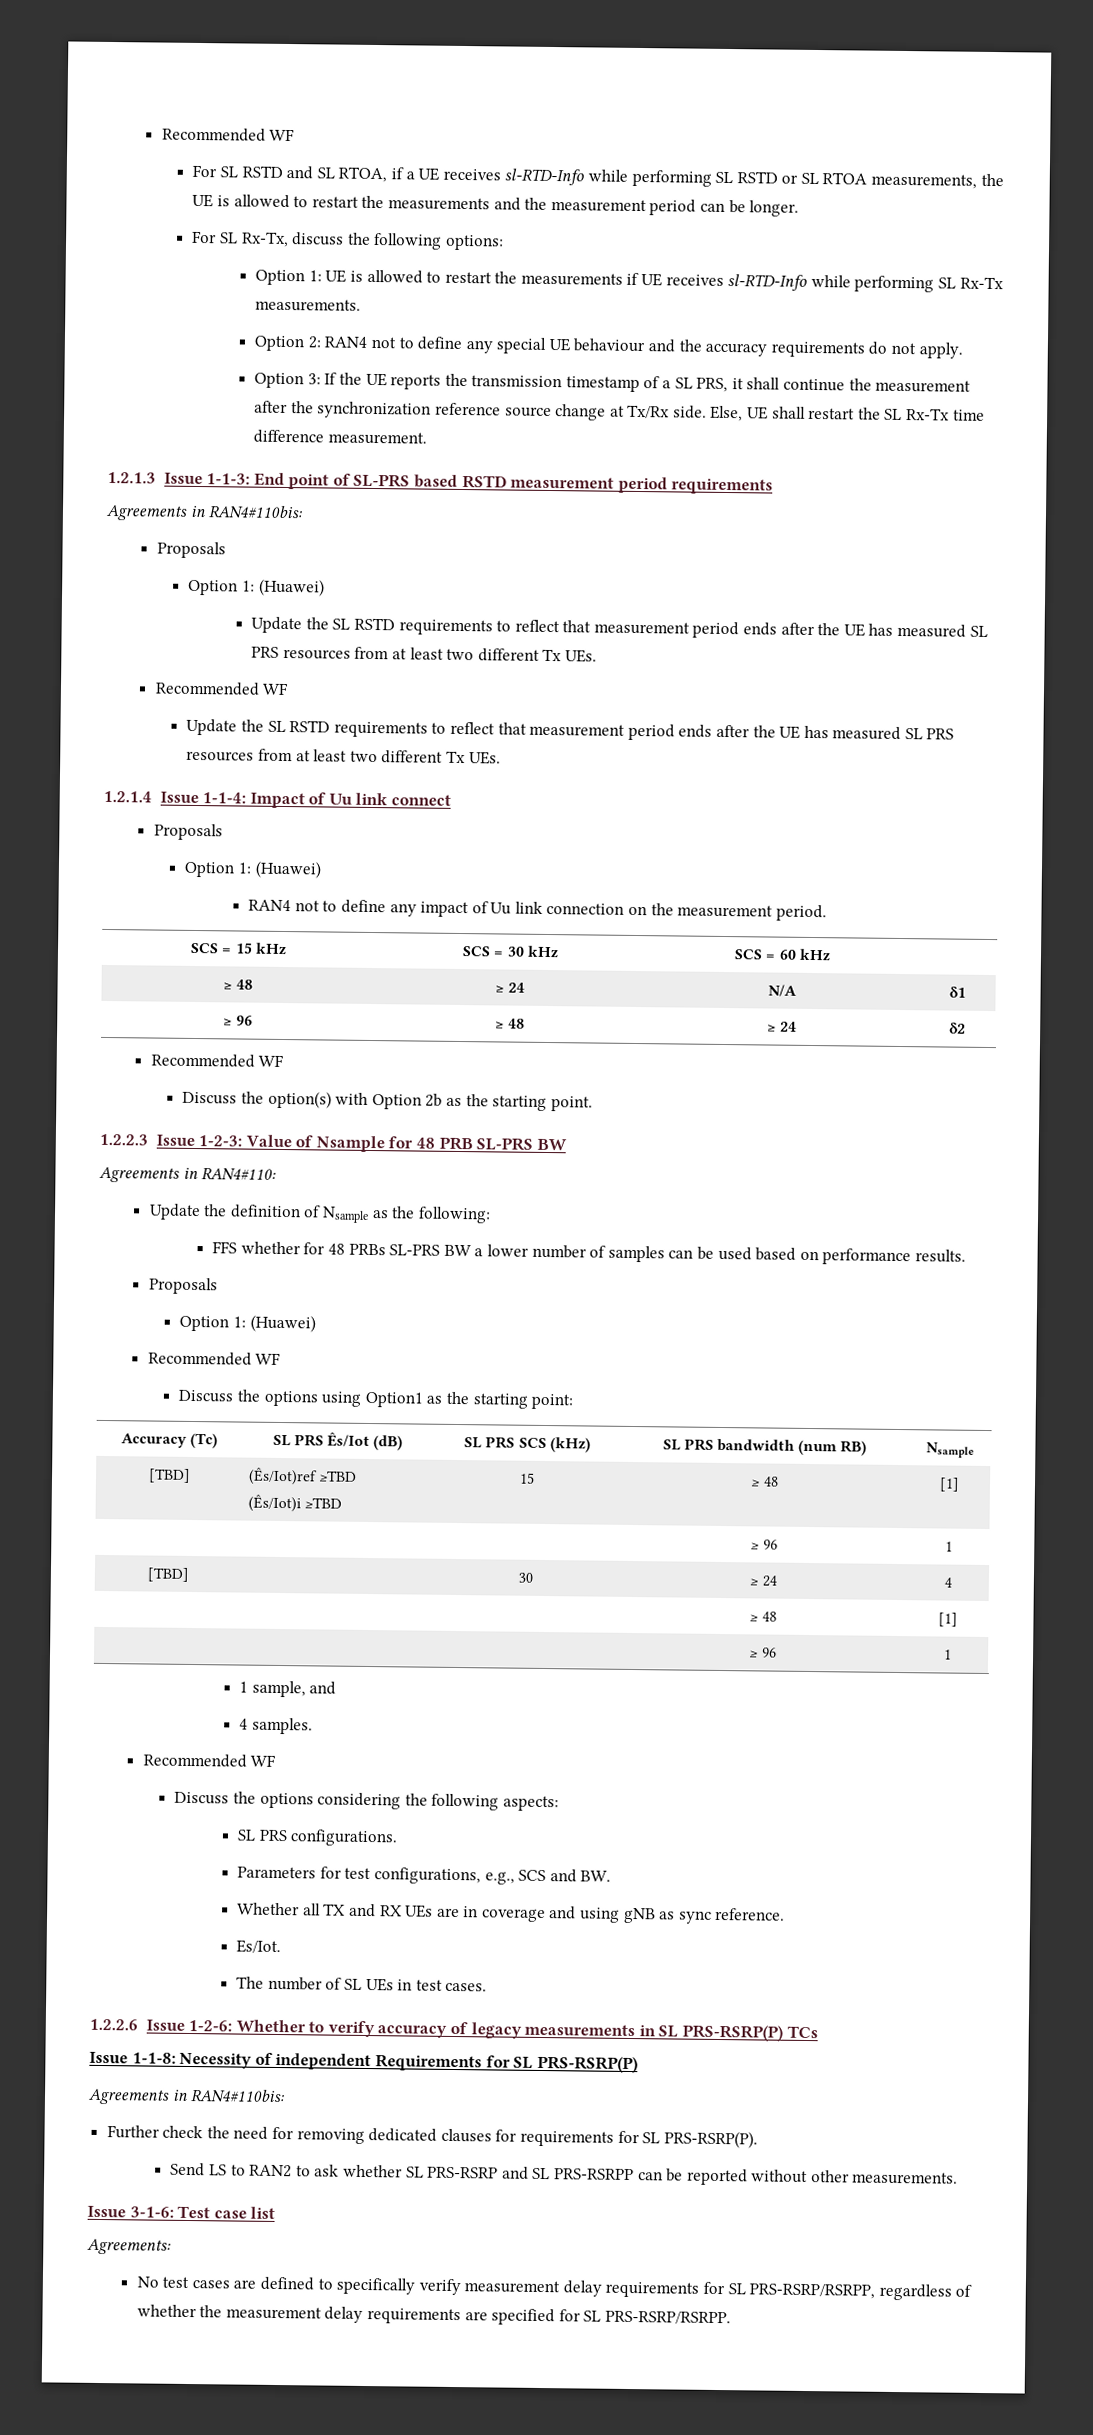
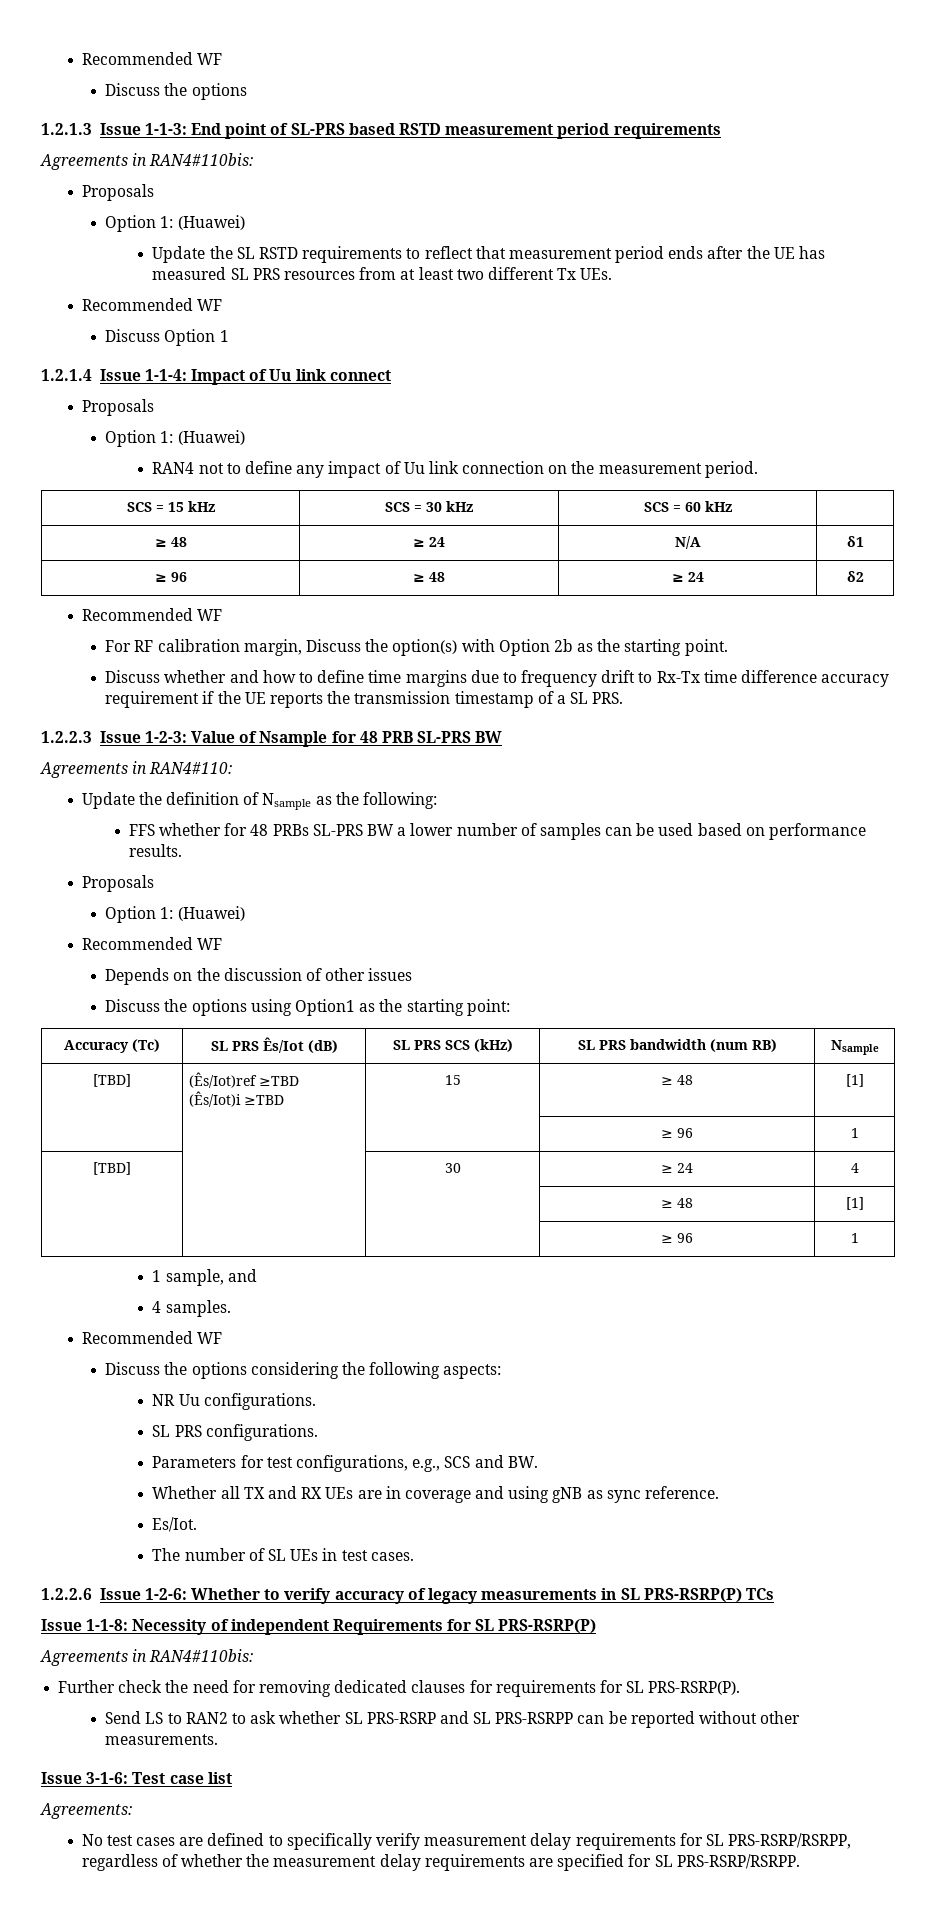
[161,127,296,142] [192,164,1004,189] [192,193,800,217] [192,230,504,251] [255,269,1004,293] [255,298,362,312] [254,335,963,359] [254,372,972,393] [254,400,985,422] [253,429,427,445] Recommended WF // For SL RSTD and SL RTOA, if a UE receives sl-RTD-Info while performing SL RSTD or SL RTOA measurements, the UE is allowed to restart the measurements and the measurement period can be longer. // For SL Rx-Tx, discuss the following options: // Option 1: UE is allowed to restart the measurements if UE receives sl-RTD-Info while performing SL Rx-Tx measurements. // Option 2: RAN4 not to define any special UE behaviour and the accuracy requirements do not apply. // Option 3: If the UE reports the transmission timestamp of a SL PRS, it shall continue the measurement after the synchronization reference source change at Tx/Rx side. Else, UE shall restart the SL Rx-Tx time difference measurement. -> [81,52,222,65] [105,83,247,100] Recommended WF // Discuss the options
[186,718,955,741] [186,748,501,765] Update the SL RSTD requirements to reflect that measurement period ends after the UE has measured SL PRS resources from at least two different Tx UEs. -> [105,329,229,346] Discuss Option 1
(285, 1061) none -> [105,639,302,656] For RF calibration margin,
(593, 1104) none -> [105,670,890,687] [105,691,624,708] // Discuss whether and how to define time margins due to frequency drift to Rx-Tx time difference accuracy requirement if the UE reports the transmission timestamp of a SL PRS.
(282, 1359) none -> [105,968,413,985] // Depends on the discussion of other issues
(559, 1803) none -> [152,1393,316,1410] // NR Uu configurations.

